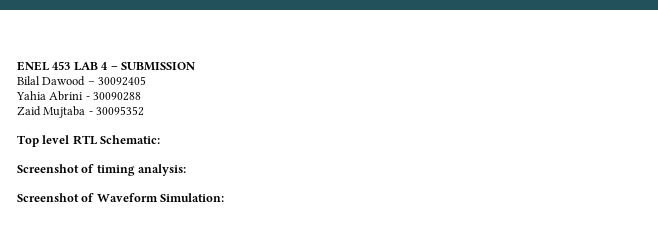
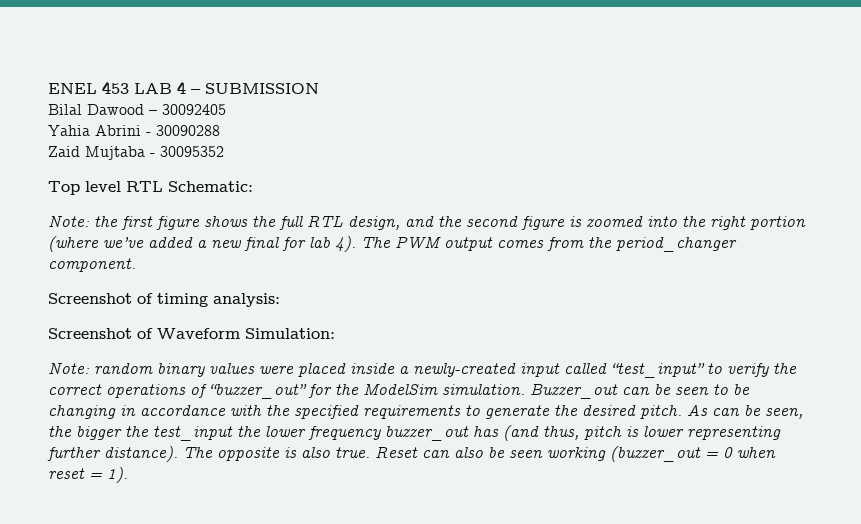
(161, 139) none -> [48,215,806,230] [48,236,737,252] [48,258,136,272] // Note: the first figure shows the full RTL design, and the second figure is zoomed into the right portion (where we’ve added a new final for lab 4). The PWM output comes from the period_changer component.
(225, 197) none -> [48,362,797,378] [48,383,750,399] [48,405,803,419] [48,425,781,441] [47,446,776,462] [48,467,128,483] // Note: random binary values were placed inside a newly-created input called “test_input” to verify the correct operations of “buzzer_out” for the ModelSim simulation. Buzzer_out can be seen to be changing in accordance with the specified requirements to generate the desired pitch. As can be seen, the bigger the test_input the lower frequency buzzer_out has (and thus, pitch is lower representing further distance). The opposite is also true. Reset can also be seen working (buzzer_out = 0 when reset = 1).

